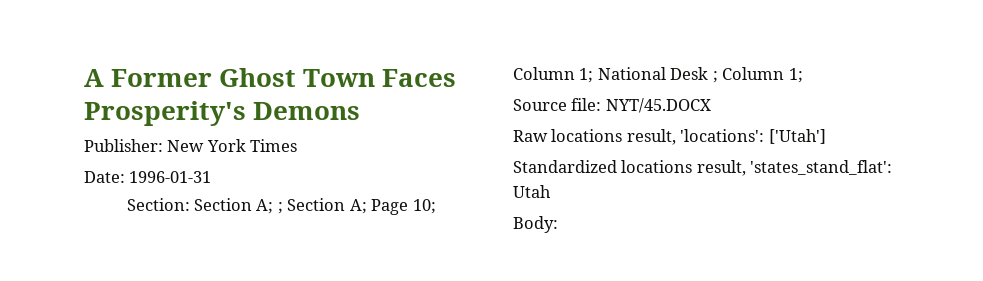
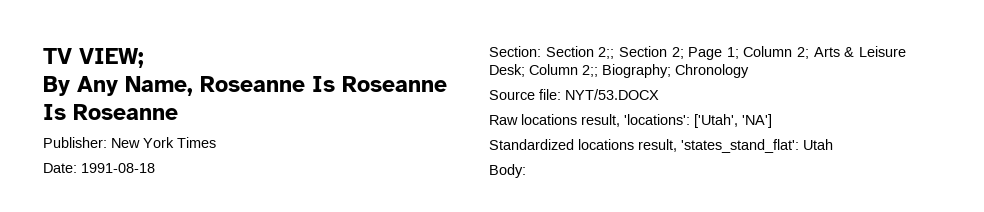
[84,68,457,87] [84,101,361,126] A Former Ghost Town Faces Prosperity's Demons -> [43,48,144,68] [43,76,447,96] [43,104,178,120] TV VIEW; // By Any Name, Roseanne Is Roseanne Is Roseanne
[129,171,212,183] 1996-01-31 -> [81,163,155,173] 1991-08-18
[256,198,436,215] [513,67,803,83] A; ; Section A; Page 10; Column 1; National Desk ; Column 1; -> [598,46,906,60] [489,64,749,78] 2;; Section 2; Page 1; Column 2; Arts & Leisure Desk; Column 2;; Biography; Chronology
[605,98,711,113] NYT/45.DOCX -> [565,89,659,100] NYT/53.DOCX
[768,129,826,144] ['Utah'] -> [694,114,772,128] ['Utah', 'NA']

